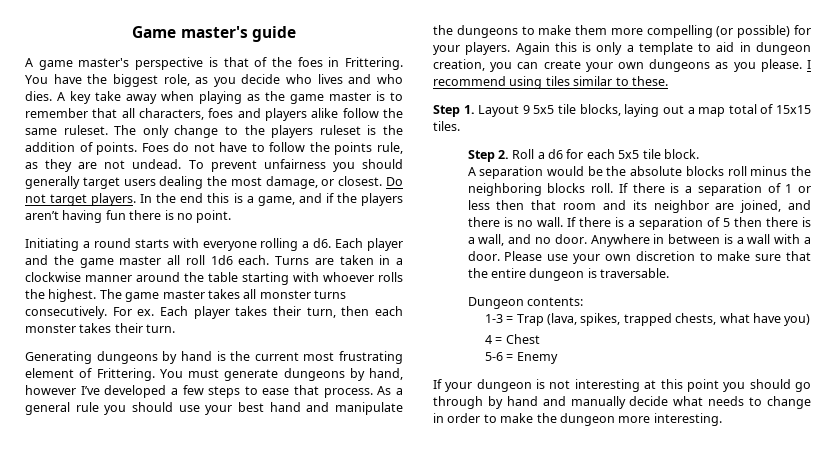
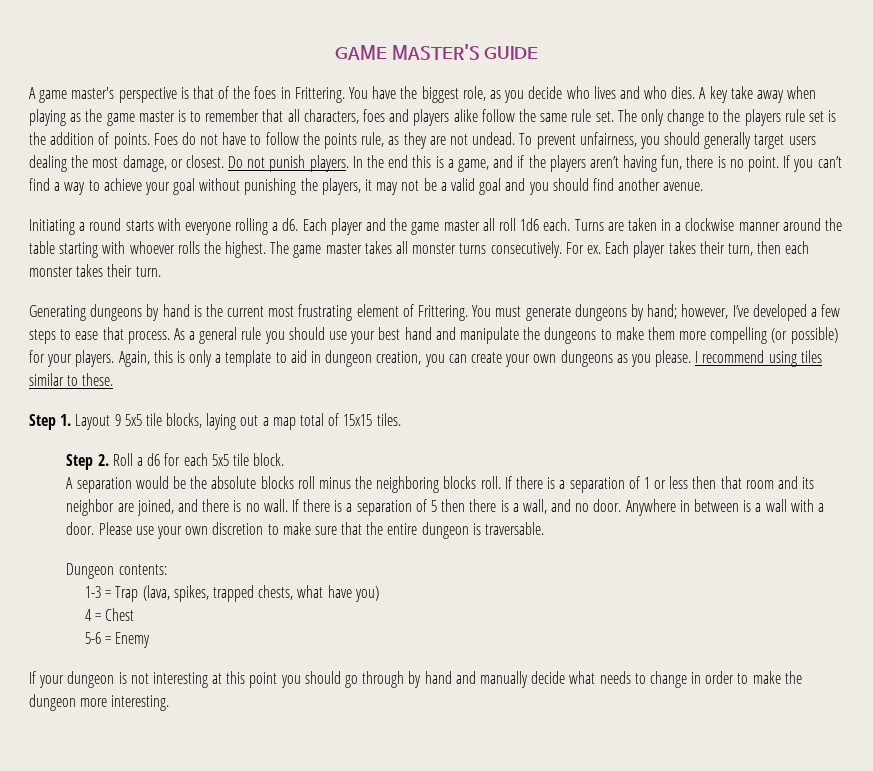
[132,26,296,42] Game master's guide -> [334,44,539,60] GAME MASTER'S GUIDE
[63,125,108,135] ruleset. -> [571,109,614,122] rule set.
[319,125,361,135] ruleset -> [784,109,824,122] rule set
[263,159,326,169] unfairness -> [579,132,637,147] unfairness,
[50,194,88,206] target -> [269,155,306,172] punish
[105,210,126,220] fun -> [661,155,683,170] fun,
(232, 216) none -> [783,155,842,172] [29,178,704,195] If you can’t find a way to achieve your goal without punishing the players, it may not be a valid goal and you should find another avenue.
[369,368,403,380] [25,385,76,395] hand, however -> [647,304,729,319] hand; however,
[515,42,550,55] Again -> [118,351,150,367] Again,

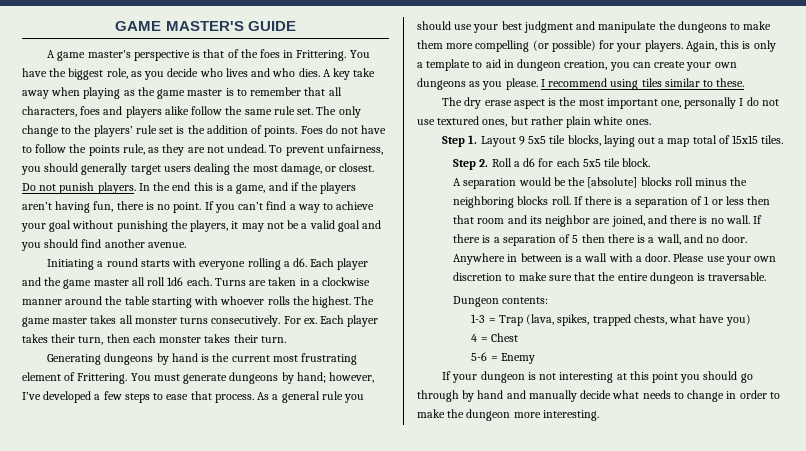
[744,109,781,126] players -> [93,125,133,137] players’
[404,327,432,340] hand -> [523,21,573,33] judgment
(114, 379) none -> [442,97,779,109] [417,116,651,128] // The dry erase aspect is the most important one, personally I do not use textured ones, but rather plain white ones.
[211,476,257,489] absolute -> [587,177,638,188] [absolute]

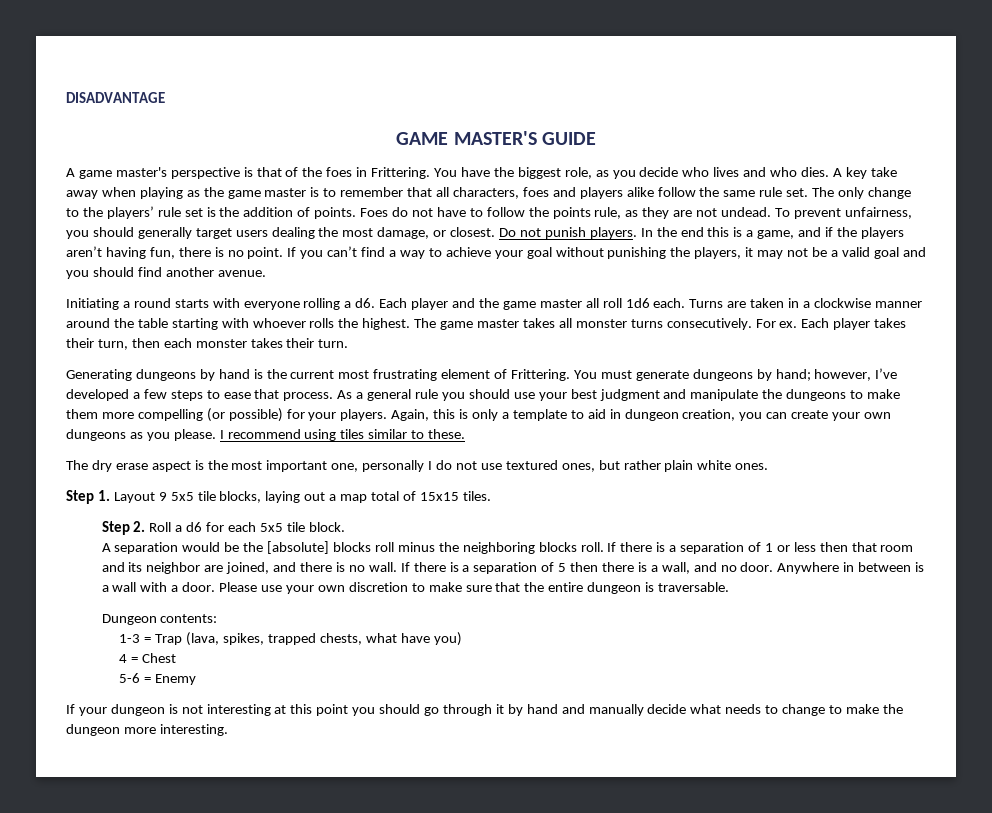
(115, 26) none -> [66,92,165,103] DISADVANTAGE //
(459, 396) none -> [495,704,504,714] it
[726,390,767,399] in order -> (826, 710) none

